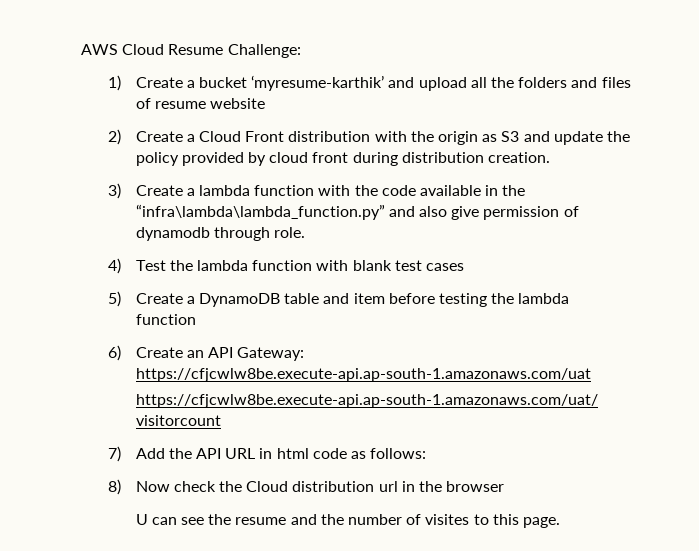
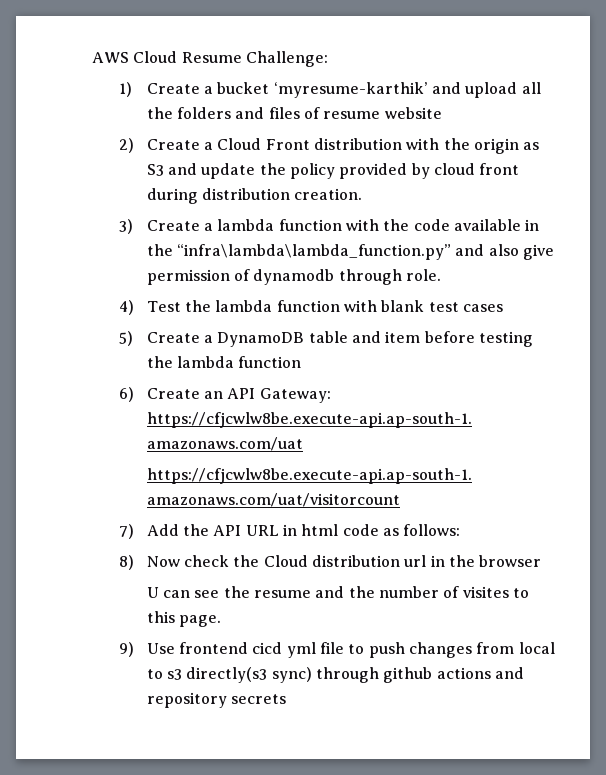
(560, 522) none -> [119,642,555,658] [146,667,524,683] [146,692,287,708] // 9) Use frontend cicd yml file to push changes from local to s3 directly(s3 sync) through github actions and repository secrets

